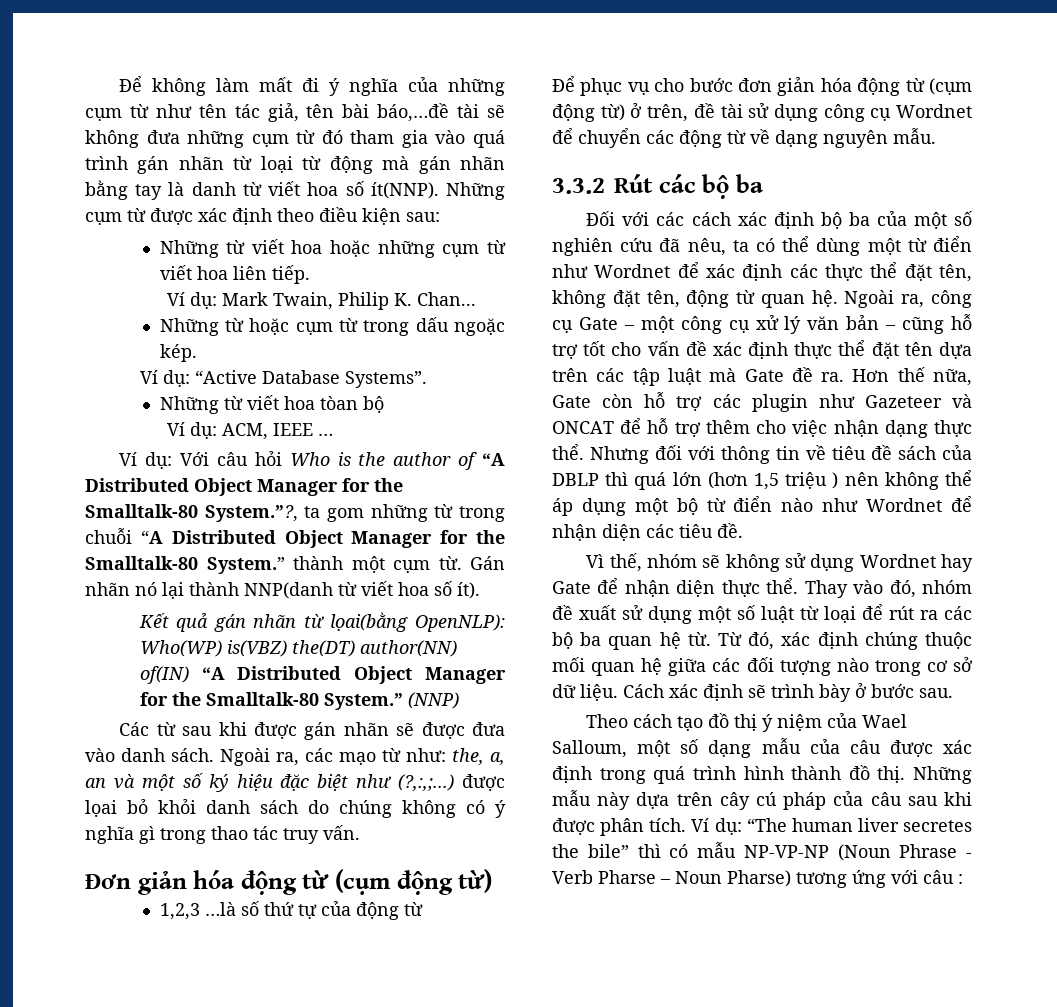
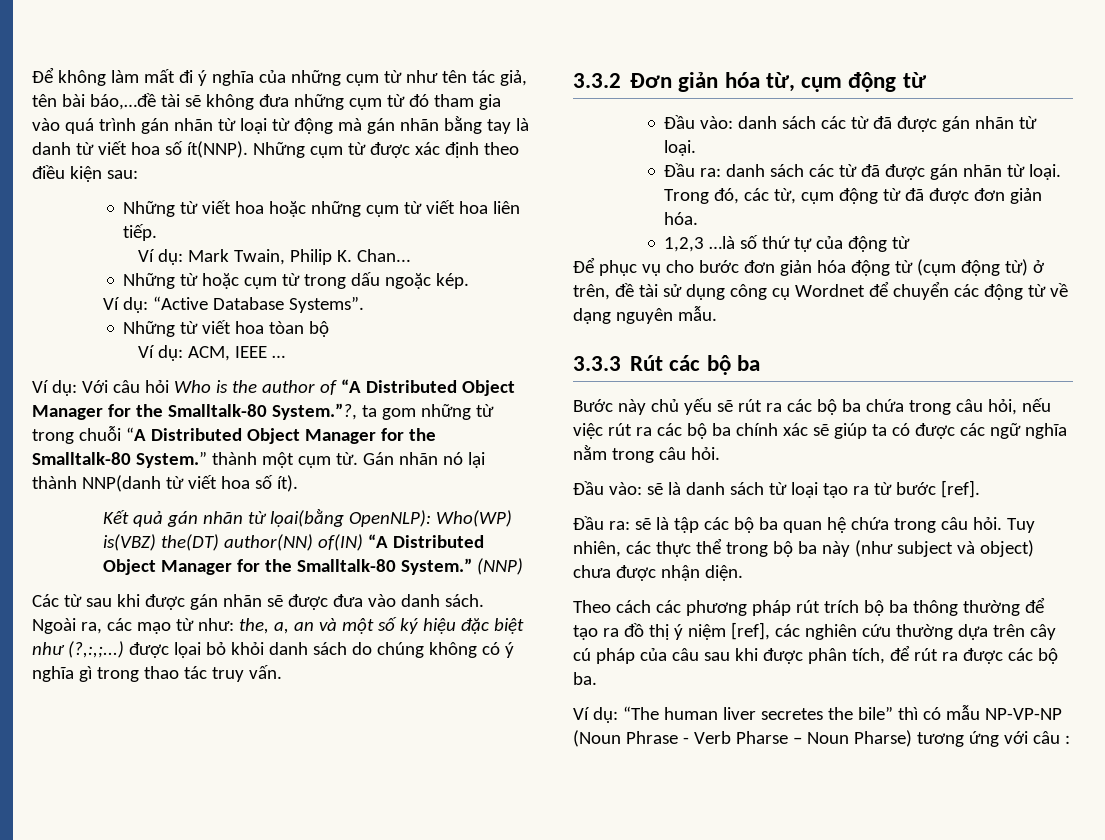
(360, 832) none -> [573,73,621,88] 3.3.2
[240,869,493,895] động từ (cụm động từ) -> [765,72,927,92] [664,115,1038,132] [664,140,697,156] [664,163,1062,180] [664,188,1043,204] [664,212,699,225] từ, cụm động từ // Đầu vào: danh sách các từ đã được gán nhãn từ loại. // Đầu ra: danh sách các từ đã được gán nhãn từ loại. Trong đó, các từ, cụm động từ đã được đơn giản hóa.
[552,178,605,194] 3.3.2 -> [573,356,621,371] 3.3.3
[586,211,972,229] [552,236,972,256] [552,262,972,282] [552,290,972,308] [552,314,972,334] [552,340,972,359] [552,367,972,386] [552,392,972,412] [552,418,972,438] [552,444,972,464] [552,470,972,490] [552,496,972,516] [552,523,743,541] [586,553,973,572] [552,578,972,598] [552,604,972,624] [552,632,972,650] [552,657,973,676] [552,683,953,702] [586,713,908,732] [552,738,972,758] [552,765,972,784] [552,790,631,810] Đối với các cách xác định bộ ba của một số nghiên cứu đã nêu, ta có thể dùng một từ điển như Wordnet để xác định các thực thể đặt tên, không đặt tên, động từ quan hệ. Ngoài ra, công cụ Gate – một công cụ xử lý văn bản – cũng hỗ trợ tốt cho vấn đề xác định thực thể đặt tên dựa trên các tập luật mà Gate đề ra. Hơn thế nữa, Gate còn hỗ trợ các plugin như Gazeteer và ONCAT để hỗ trợ thêm cho việc nhận dạng thực thể. Nhưng đối với thông tin về tiêu đề sách của DBLP thì quá lớn (hơn 1,5 triệu ) nên không thể áp dụng một bộ từ điển nào như Wordnet để nhận diện các tiêu đề. // Vì thế, nhóm sẽ không sử dụng Wordnet hay Gate để nhận diện thực thể. Thay vào đó, nhóm đề xuất sử dụng một số luật từ loại để rút ra các bộ ba quan hệ từ. Từ đó, xác định chúng thuộc mối quan hệ giữa các đối tượng nào trong cơ sở dữ liệu. Cách xác định sẽ trình bày ở bước sau. // Theo cách tạo đồ thị ý niệm của Wael Salloum, một số dạng mẫu của câu được xác định trong quá trình hình thành đồ thị. Những mẫu này -> [573,398,1051,415] [573,423,1067,439] [573,445,720,463] [573,480,980,498] [573,516,1035,533] [573,538,1034,557] [573,565,743,581] [573,597,1045,616] [573,622,953,640] Bước này chủ yếu sẽ rút ra các bộ ba chứa trong câu hỏi, nếu việc rút ra các bộ ba chính xác sẽ giúp ta có được các ngữ nghĩa nằm trong câu hỏi. // Đầu vào: sẽ là danh sách từ loại tạo ra từ bước [ref]. // Đầu ra: sẽ là tập các bộ ba quan hệ chứa trong câu hỏi. Tuy nhiên, các thực thể trong bộ ba này (như subject và object) chưa được nhận diện. // Theo cách các phương pháp rút trích bộ ba thông thường để tạo ra đồ thị ý niệm [ref], các nghiên cứu thường
[649,818,687,832] tích. -> [851,645,1058,664] [573,672,597,685] tích, để rút ra được các bộ ba. //

